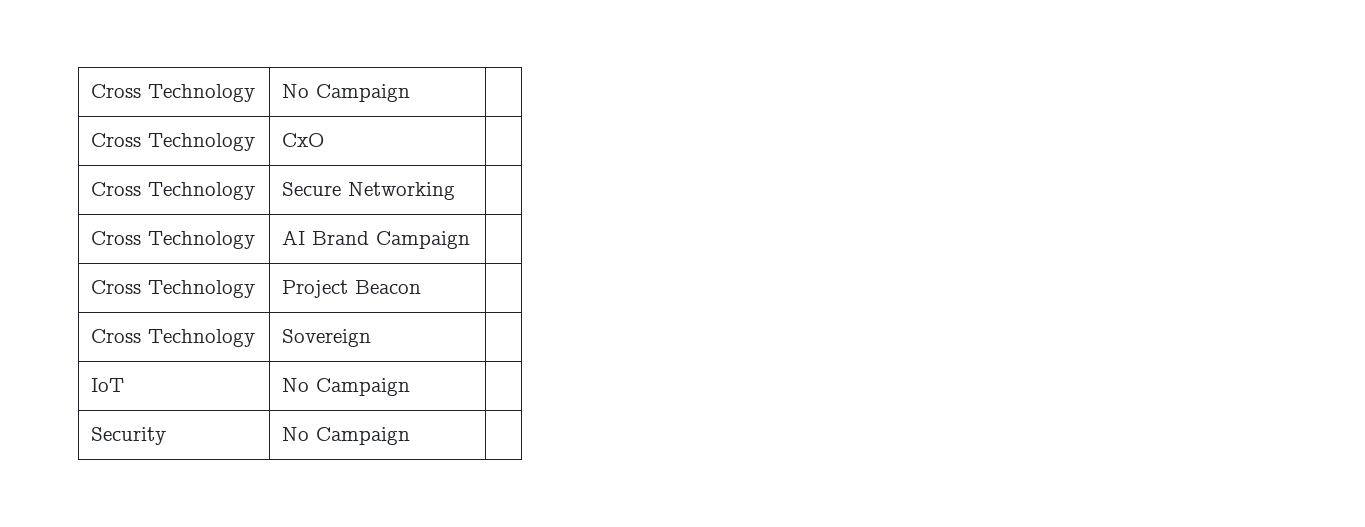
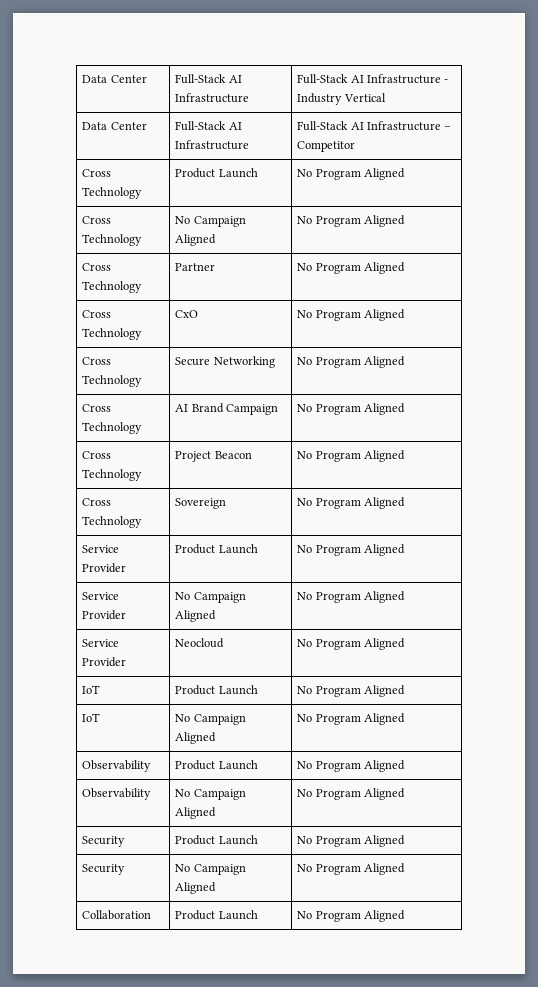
[91,84,256,102] [282,84,411,102] Cross Technology | No Campaign | -> [82,75,147,83] [175,74,242,84] [175,93,250,103] [297,74,449,84] [297,93,386,105] [82,122,147,130] [175,121,242,131] [175,140,250,150] [297,121,452,131] [297,141,356,152] [82,169,112,177] [82,187,143,199] [175,168,258,178] [297,168,406,180] [82,216,112,224] [82,234,143,246] [175,216,246,227] [175,234,217,246] [297,215,406,227] [82,263,112,271] [82,281,143,293] [175,263,216,271] [297,262,406,274] Data Center | Full-Stack AI Infrastructure | Full-Stack AI Infrastructure - Industry Vertical // Data Center | Full-Stack AI Infrastructure | Full-Stack AI Infrastructure – Competitor // Cross Technology | Product Launch | No Program Aligned // Cross Technology | No Campaign Aligned | No Program Aligned // Cross Technology | Partner | No Program Aligned
(325, 140) none -> [297,309,406,321] No Program Aligned
(456, 191) none -> [297,356,406,368] No Program Aligned
(471, 240) none -> [297,403,406,415] No Program Aligned
(422, 287) none -> [297,450,406,462] No Program Aligned
[91,378,125,392] [282,378,411,396] [91,427,167,445] [282,427,411,445] // IoT | No Campaign | // Security | No Campaign | -> [297,497,406,509] [82,545,120,553] [82,563,127,573] [175,544,258,554] [297,544,406,556] [82,592,120,600] [82,610,127,620] [175,592,246,603] [175,610,217,622] [297,591,406,603] [82,639,120,647] [82,657,127,667] [175,638,225,648] [297,638,406,650] [82,685,101,694] [175,685,258,695] [297,685,406,697] [82,713,101,722] [175,714,246,725] [175,732,217,744] [297,713,406,725] [82,760,152,772] [175,760,258,770] [297,760,406,772] [82,788,152,800] [175,789,246,800] [175,807,217,819] [297,788,406,800] [82,836,126,847] [175,835,258,845] [297,835,406,847] [82,864,126,875] [175,864,246,875] [175,882,217,894] [297,863,406,875] [82,910,152,920] [175,910,258,920] [297,910,406,922] No Program Aligned // Service Provider | Product Launch | No Program Aligned // Service Provider | No Campaign Aligned | No Program Aligned // Service Provider | Neocloud | No Program Aligned // IoT | Product Launch | No Program Aligned // IoT | No Campaign Aligned | No Program Aligned // Observability | Product Launch | No Program Aligned // Observability | No Campaign Aligned | No Program Aligned // Security | Product Launch | No Program Aligned // Security | No Campaign Aligned | No Program Aligned // Collaboration | Product Launch | No Program Aligned

